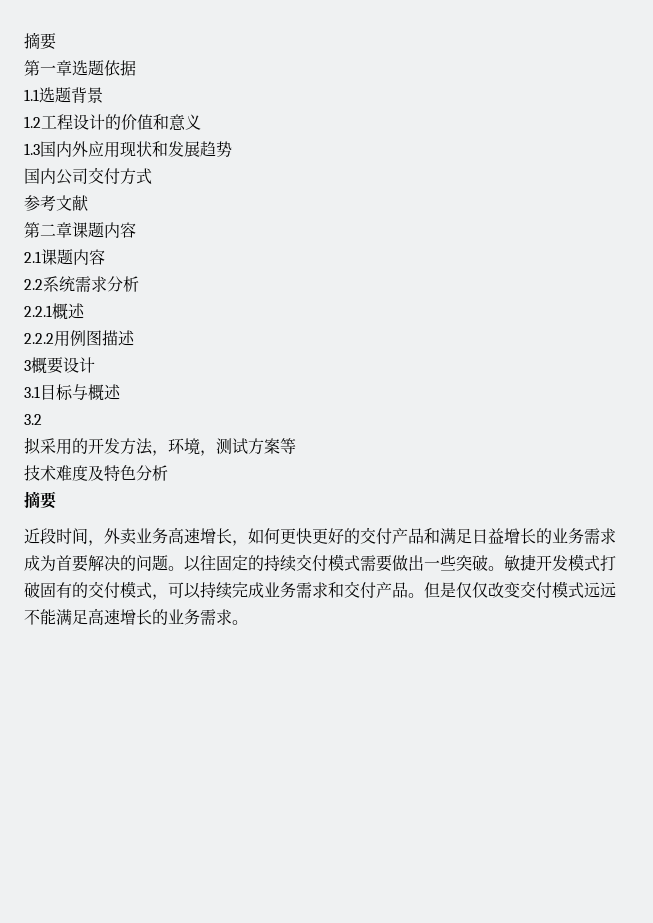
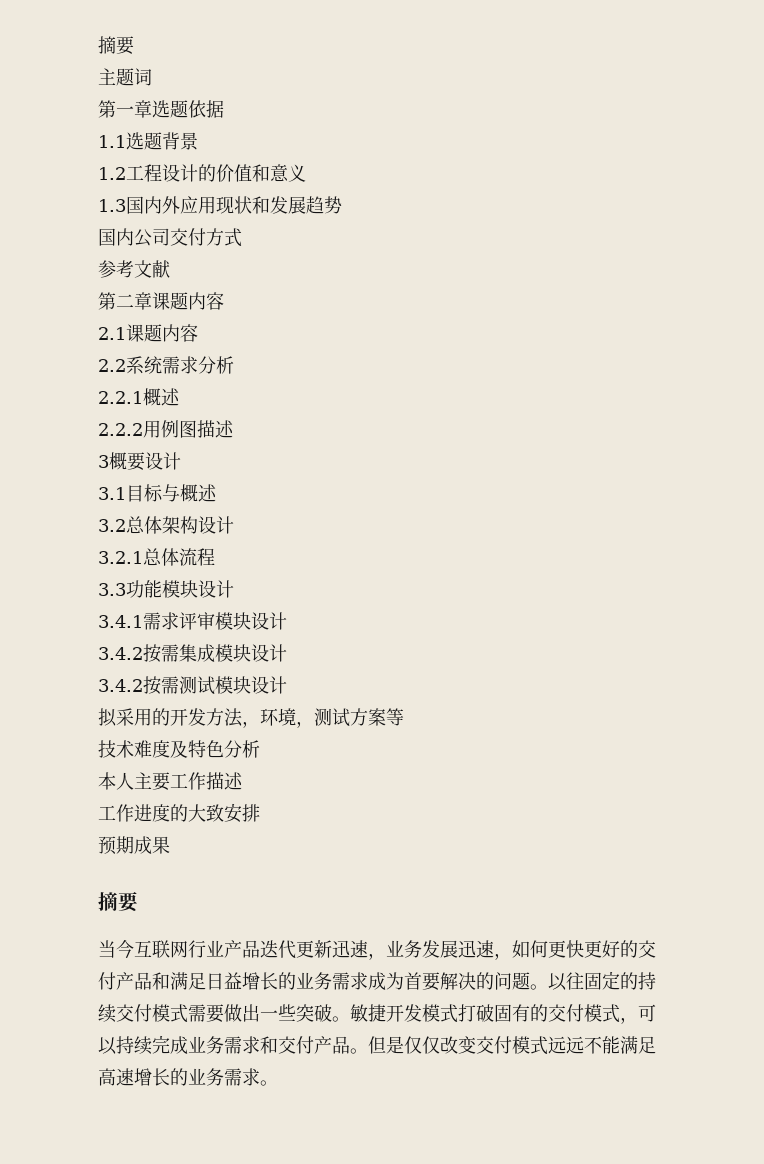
[24,32,56,50] 摘要 -> [98,36,134,55] [98,68,152,86] 摘要 // 主题词
(42, 419) none -> [126,516,234,534] [98,548,215,566] [98,580,234,598] [98,612,287,630] [98,644,287,663] [98,676,287,695] 总体架构设计 // 3.2.1总体流程 // 3.3功能模块设计 // 3.4.1需求评审模块设计 // 3.4.2按需集成模块设计 // 3.4.2按需测试模块设计
[24,491,57,509] [24,527,232,546] 摘要 // 近段时间，外卖业务高速增长 -> [98,772,243,791] [98,803,260,823] [98,836,170,855] [98,892,138,912] [98,940,494,960] 本人主要工作描述 // 工作进度的大致安排 // 预期成果 // 摘要 // 当今互联网行业产品迭代更新迅速，业务发展迅速

